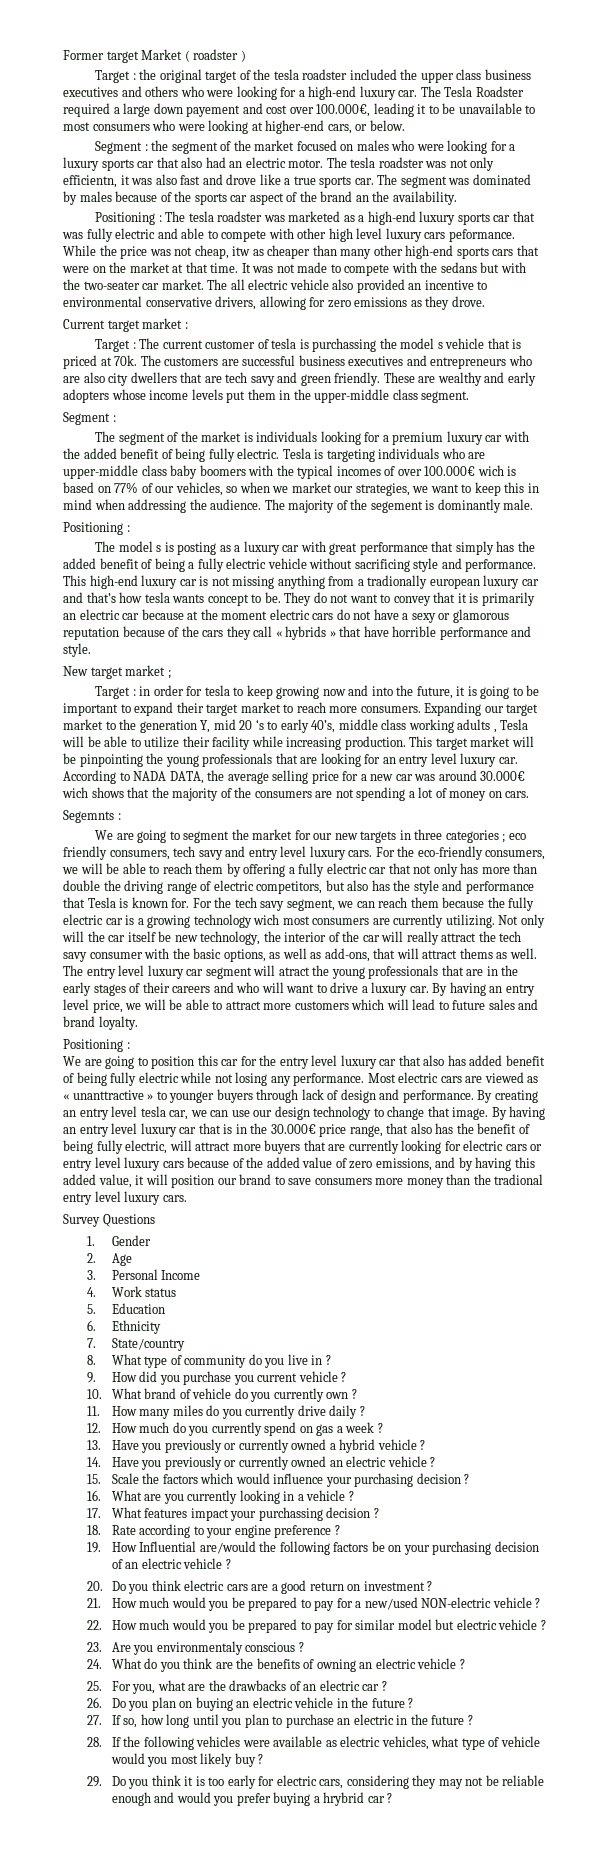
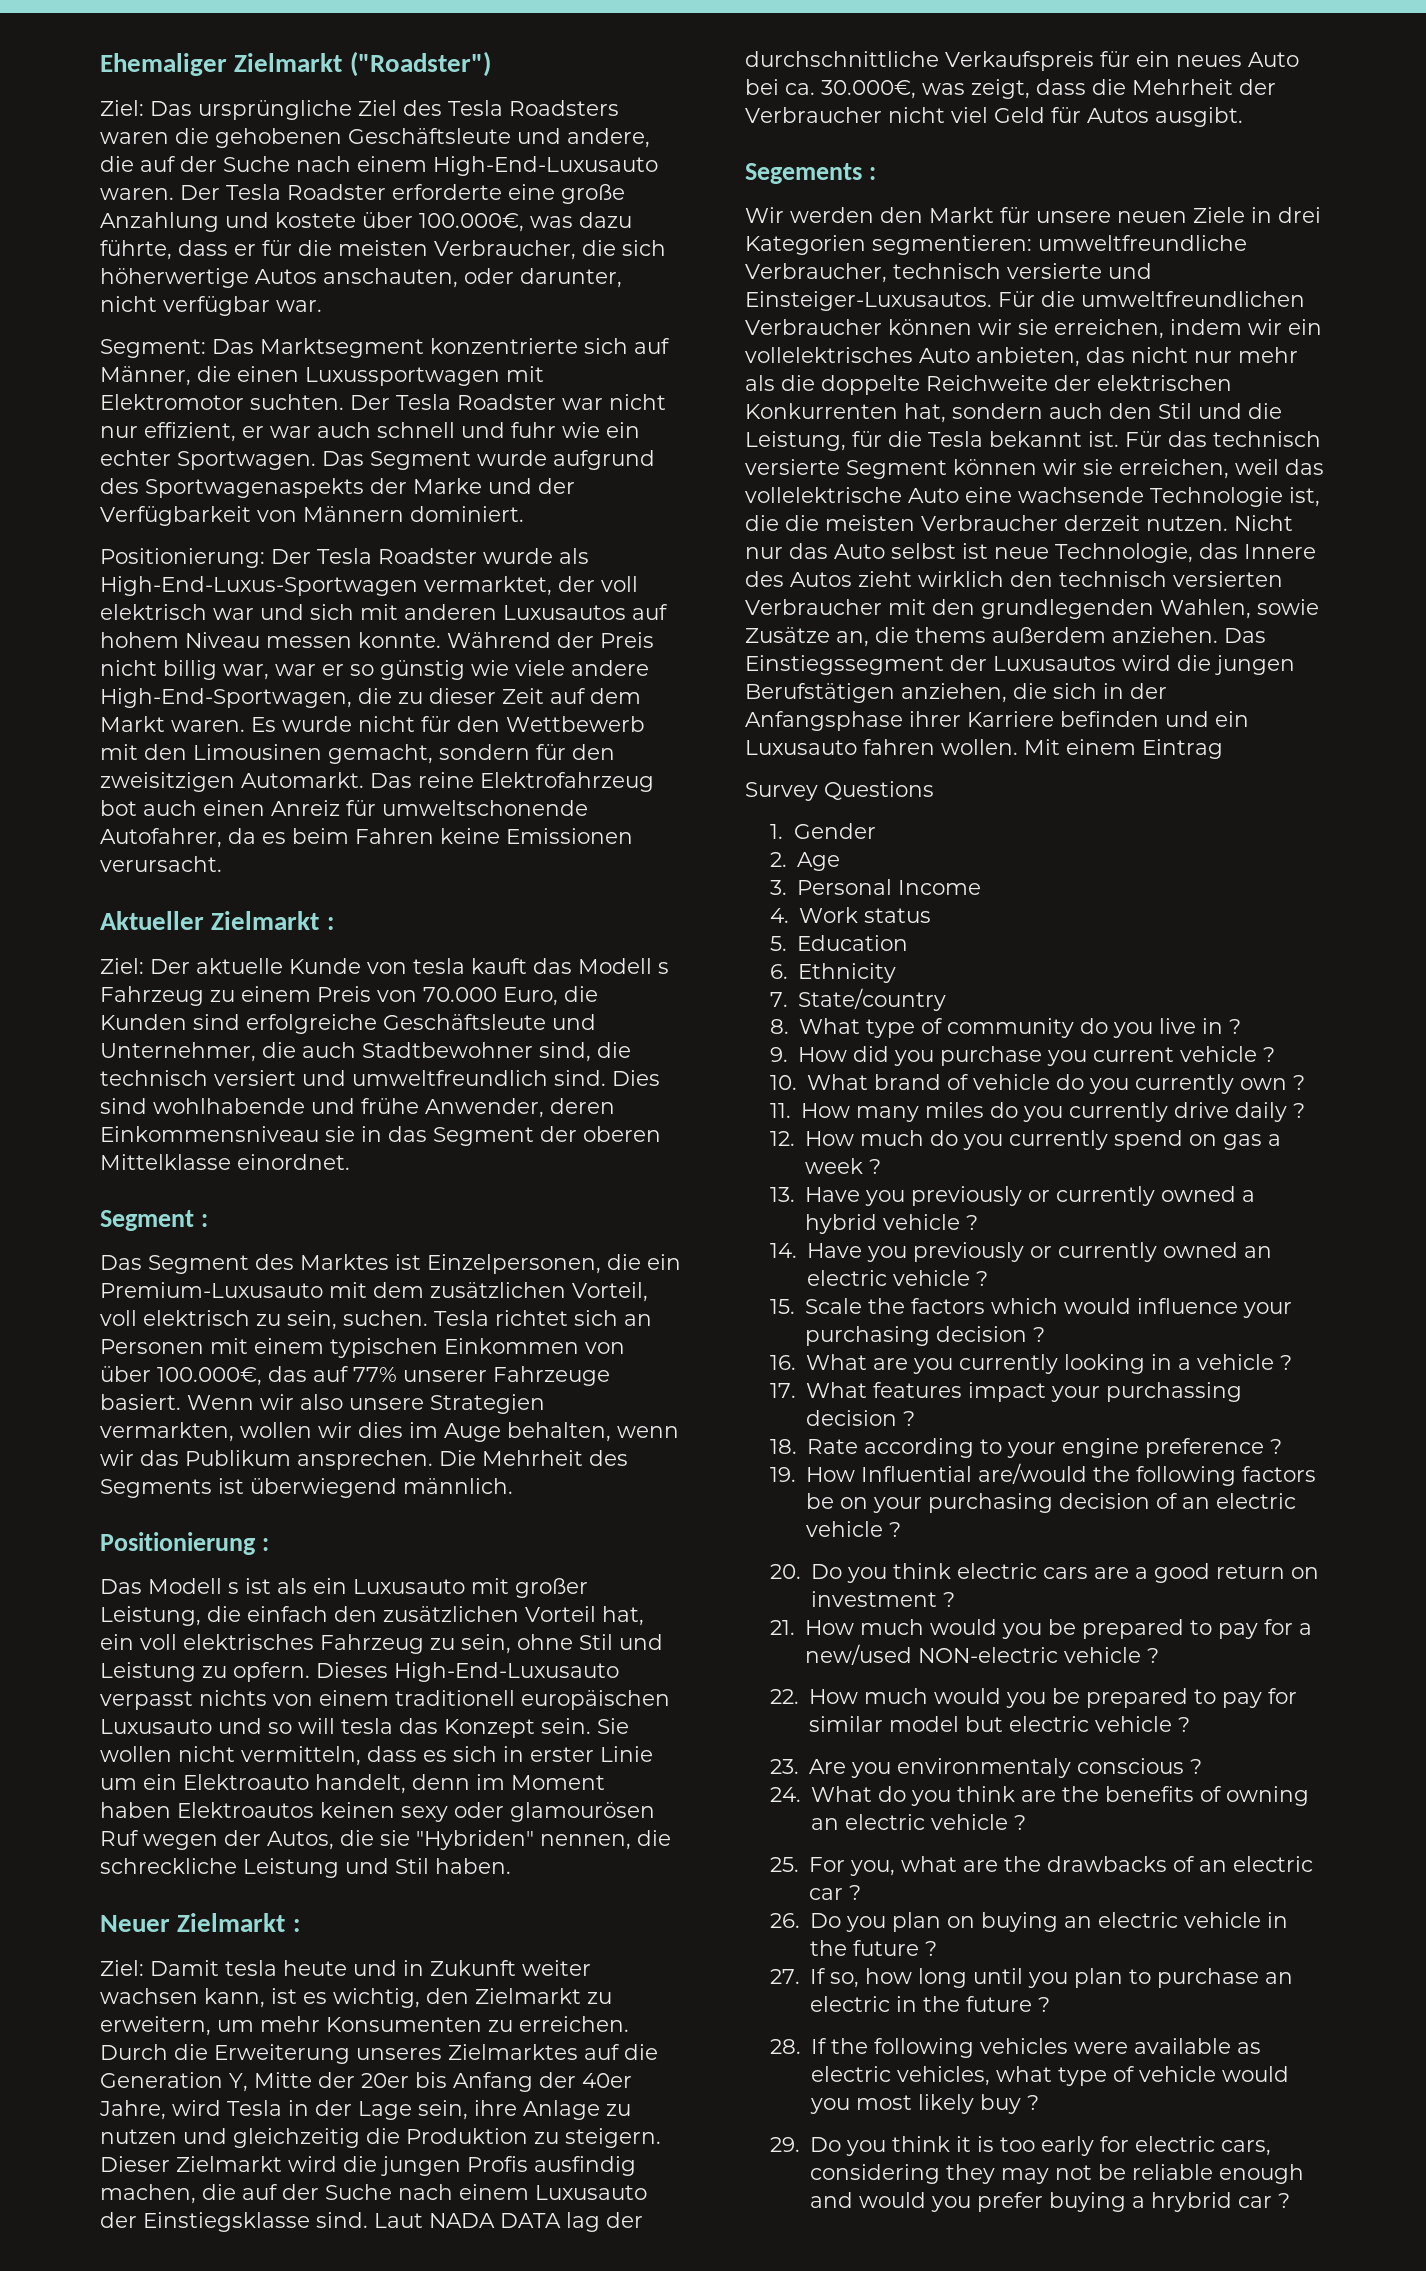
[63,49,246,63] [95,69,531,83] [63,86,524,100] [63,103,536,117] [63,120,405,134] [95,140,516,154] [63,157,495,171] [63,174,531,188] [63,191,457,205] [95,211,535,225] [62,228,515,242] [63,245,539,259] [62,262,526,276] [63,279,488,293] [63,296,485,310] [63,318,188,332] [95,338,522,352] [63,355,532,369] [63,372,536,386] [63,389,470,403] [63,412,116,425] [95,431,529,445] [63,448,486,462] [63,465,517,479] [63,482,539,496] [63,499,534,513] [63,522,130,535] [95,541,535,555] [63,558,537,572] [63,575,539,589] [63,592,535,606] [63,609,509,623] [63,626,532,640] [63,643,91,657] [63,665,171,679] [95,685,540,699] [63,702,539,716] [63,719,529,733] [62,736,534,750] [63,753,518,767] [63,770,526,784] [62,787,530,801] [63,810,121,823] [95,829,526,843] [63,846,546,860] [62,863,538,877] [63,880,534,894] [63,897,535,911] [63,914,545,928] [62,931,522,945] [63,948,537,962] [63,965,519,979] [63,982,535,996] [63,999,539,1013] [63,1016,138,1030] [63,1039,130,1052] [63,1055,545,1069] [63,1072,539,1086] [63,1089,538,1103] [63,1106,546,1120] [63,1123,530,1137] [63,1140,543,1154] [63,1157,535,1171] [63,1174,544,1188] [63,1191,187,1205] Former target Market ( roadster ) // Target : the original target of the tesla roadster included the upper class business executives and others who were looking for a high-end luxury car. The Tesla Roadster required a large down payement and cost over 100.000€, leading it to be unavailable to most consumers who were looking at higher-end cars, or below. // Segment : the segment of the market focused on males who were looking for a luxury sports car that also had an electric motor. The tesla roadster was not only efficientn, it was also fast and drove like a true sports car. The segment was dominated by males because of the sports car aspect of the brand an the availability. // Positioning : The tesla roadster was marketed as a high-end luxury sports car that was fully electric and able to compete with other high level luxury cars peformance. While the price was not cheap, itw as cheaper than many other high-end sports cars that were on the market at that time. It was not made to compete with the sedans but with the two-seater car market. The all electric vehicle also provided an incentive to environmental conservative drivers, allowing for zero emissions as they drove. // Current target market : // Target : The current customer of tesla is purchassing the model s vehicle that is priced at 70k. The customers are successful business executives and entrepreneurs who are also city dwellers that are tech savy and green friendly. These are wealthy and early adopters whose income levels put them in the upper-middle class segment. // Segment : // The segment of the market is individuals looking for a premium luxury car with the added benefit of being fully electric. Tesla is targeting individuals who are upper-middle class baby boomers with the typical incomes of over 100.000€ wich is based on 77% of our vehicles, so when we market our strategies, we want to keep this in mind when addressing the audience. The majority of the segement is dominantly male. // Positioning : // The model s is posting as a luxury car with great performance that simply has the added benefit of being a fully electric vehicle without sacrificing style and performance. This high-end luxury car is not missing anything from a tradionally european luxury car and that’s how tesla wants concept to be. They do not want to convey that it is primarily an electric car because at the moment electric cars do not have a sexy or glamorous reputation because of the cars they call « hybrids » that have horrible performance and style. // New target market ; // Target : in order for tesla to keep growing now and into the future, it is going to be important to expand their target market to reach more consumers. Expanding our target market to the generation Y, mid 20 ‘s to early 40’s, middle class working adults , Tesla will be able to utilize their facility while increasing production. This target market will be pinpointing the young professionals that are looking for an entry level luxury car. According to NADA DATA, the average selling price for a new car was around 30.000€ wich shows that the majority of the consumers are not spending a lot of money on cars. // Segemnts : // We are going to segment the market for our new targets in three categories ; eco friendly consumers, tech savy and entry level luxury cars. For the eco-friendly consumers, we will be able to reach them by offering a fully electric car that not only has more than double the driving range of electric competitors, but also has the style and performance that Tesla is known for. For the tech savy segment, we can reach them because the fully electric car is a growing technology wich most consumers are currently utilizing. Not only will the car itself be new technology, the interior of the car will really attract the tech savy consumer with the basic options, as well as add-ons, that will attract thems as well. The entry level luxury car segment will atract the young professionals that are in the early stages of their careers and who will want to drive a luxury car. By having an entry level price, we will be able to attract more customers which will lead to future sales and brand loyalty. // Positioning : // We are going to position this car for the entry level luxury car that also has added benefit of being fully electric while not losing any performance. Most electric cars are viewed as « unanttractive » to younger buyers through lack of design and performance. By creating an entry level tesla car, we can use our design technology to change that image. By having an entry level luxury car that is in the 30.000€ price range, that also has the benefit of being fully electric, will attract more buyers that are currently looking for electric cars or entry level luxury cars because of the added value of zero emissions, and by having this added value, it will position our brand to save consumers more money than the tradional entry level luxury cars. -> [100,51,491,77] [100,100,619,120] [100,128,650,148] [100,156,658,176] [100,184,625,204] [100,212,632,232] [100,240,666,260] [100,268,622,288] [100,296,322,316] [100,338,670,358] [100,366,544,386] [100,394,666,410] [100,422,640,442] [100,450,655,470] [100,478,575,498] [100,506,524,526] [100,548,589,568] [100,576,638,596] [100,604,668,620] [100,632,654,648] [100,660,649,680] [100,688,641,708] [100,716,645,732] [100,744,615,764] [100,772,654,792] [100,800,588,816] [100,828,633,848] [100,856,222,872] [100,911,334,930] [100,958,669,974] [100,986,598,1006] [100,1014,596,1034] [100,1042,631,1062] [100,1070,660,1086] [100,1098,615,1118] [100,1126,661,1146] [100,1154,350,1170] [100,1210,208,1231] [100,1254,681,1274] [100,1282,648,1302] [100,1310,652,1330] [100,1338,625,1358] [100,1366,610,1386] [100,1394,545,1414] [100,1422,679,1442] [100,1450,628,1470] [100,1478,513,1498] [100,1532,269,1555] [100,1578,588,1598] [100,1606,644,1626] [100,1634,663,1654] [100,1662,619,1682] [100,1690,670,1710] [100,1718,629,1738] [100,1746,653,1766] [100,1774,605,1794] [100,1802,655,1822] [100,1830,671,1850] [100,1858,511,1878] [100,1913,300,1932] [100,1960,591,1976] [100,1988,612,2008] [100,2016,629,2036] [100,2044,658,2064] [100,2072,632,2092] [99,2100,631,2120] [100,2128,661,2148] [100,2156,636,2176] [100,2184,647,2204] [100,2212,643,2232] [745,51,1299,71] [745,79,1276,99] [745,107,1243,127] [745,163,876,184] [745,207,1321,223] [745,235,1247,255] [745,263,1152,283] [745,291,1305,311] [745,319,1322,339] [745,347,1298,367] [745,375,1232,395] [745,403,1282,423] [745,431,1321,451] [745,459,1324,479] [745,487,1320,507] [745,515,1293,531] [745,543,1316,563] [745,571,1283,587] [745,599,1319,619] [745,627,1266,647] [745,655,1295,675] [745,683,1167,703] [745,711,1249,731] [745,739,1223,759] Ehemaliger Zielmarkt ("Roadster") // Ziel: Das ursprüngliche Ziel des Tesla Roadsters waren die gehobenen Geschäftsleute und andere, die auf der Suche nach einem High-End-Luxusauto waren. Der Tesla Roadster erforderte eine große Anzahlung und kostete über 100.000€, was dazu führte, dass er für die meisten Verbraucher, die sich höherwertige Autos anschauten, oder darunter, nicht verfügbar war. // Segment: Das Marktsegment konzentrierte sich auf Männer, die einen Luxussportwagen mit Elektromotor suchten. Der Tesla Roadster war nicht nur effizient, er war auch schnell und fuhr wie ein echter Sportwagen. Das Segment wurde aufgrund des Sportwagenaspekts der Marke und der Verfügbarkeit von Männern dominiert. // Positionierung: Der Tesla Roadster wurde als High-End-Luxus-Sportwagen vermarktet, der voll elektrisch war und sich mit anderen Luxusautos auf hohem Niveau messen konnte. Während der Preis nicht billig war, war er so günstig wie viele andere High-End-Sportwagen, die zu dieser Zeit auf dem Markt waren. Es wurde nicht für den Wettbewerb mit den Limousinen gemacht, sondern für den zweisitzigen Automarkt. Das reine Elektrofahrzeug bot auch einen Anreiz für umweltschonende Autofahrer, da es beim Fahren keine Emissionen verursacht. // Aktueller Zielmarkt : // Ziel: Der aktuelle Kunde von tesla kauft das Modell s Fahrzeug zu einem Preis von 70.000 Euro, die Kunden sind erfolgreiche Geschäftsleute und Unternehmer, die auch Stadtbewohner sind, die technisch versiert und umweltfreundlich sind. Dies sind wohlhabende und frühe Anwender, deren Einkommensniveau sie in das Segment der oberen Mittelklasse einordnet. // Segment : // Das Segment des Marktes ist Einzelpersonen, die ein Premium-Luxusauto mit dem zusätzlichen Vorteil, voll elektrisch zu sein, suchen. Tesla richtet sich an Personen mit einem typischen Einkommen von über 100.000€, das auf 77% unserer Fahrzeuge basiert. Wenn wir also unsere Strategien vermarkten, wollen wir dies im Auge behalten, wenn wir das Publikum ansprechen. Die Mehrheit des Segments ist überwiegend männlich. // Positionierung : // Das Modell s ist als ein Luxusauto mit großer Leistung, die einfach den zusätzlichen Vorteil hat, ein voll elektrisches Fahrzeug zu sein, ohne Stil und Leistung zu opfern. Dieses High-End-Luxusauto verpasst nichts von einem traditionell europäischen Luxusauto und so will tesla das Konzept sein. Sie wollen nicht vermitteln, dass es sich in erster Linie um ein Elektroauto handelt, denn im Moment haben Elektroautos keinen sexy oder glamourösen Ruf wegen der Autos, die sie "Hybriden" nennen, die schreckliche Leistung und Stil haben. // Neuer Zielmarkt : // Ziel: Damit tesla heute und in Zukunft weiter wachsen kann, ist es wichtig, den Zielmarkt zu erweitern, um mehr Konsumenten zu erreichen. Durch die Erweiterung unseres Zielmarktes auf die Generation Y, Mitte der 20er bis Anfang der 40er Jahre, wird Tesla in der Lage sein, ihre Anlage zu nutzen und gleichzeitig die Produktion zu steigern. Dieser Zielmarkt wird die jungen Profis ausfindig machen, die auf der Suche nach einem Luxusauto der Einstiegsklasse sind. Laut NADA DATA lag der durchschnittliche Verkaufspreis für ein neues Auto bei ca. 30.000€, was zeigt, dass die Mehrheit der Verbraucher nicht viel Geld für Autos ausgibt. // Segements : // Wir werden den Markt für unsere neuen Ziele in drei Kategorien segmentieren: umweltfreundliche Verbraucher, technisch versierte und Einsteiger-Luxusautos. Für die umweltfreundlichen Verbraucher können wir sie erreichen, indem wir ein vollelektrisches Auto anbieten, das nicht nur mehr als die doppelte Reichweite der elektrischen Konkurrenten hat, sondern auch den Stil und die Leistung, für die Tesla bekannt ist. Für das technisch versierte Segment können wir sie erreichen, weil das vollelektrische Auto eine wachsende Technologie ist, die die meisten Verbraucher derzeit nutzen. Nicht nur das Auto selbst ist neue Technologie, das Innere des Autos zieht wirklich den technisch versierten Verbraucher mit den grundlegenden Wahlen, sowie Zusätze an, die thems außerdem anziehen. Das Einstiegssegment der Luxusautos wird die jungen Berufstätigen anziehen, die sich in der Anfangsphase ihrer Karriere befinden und ein Luxusauto fahren wollen. Mit einem Eintrag

